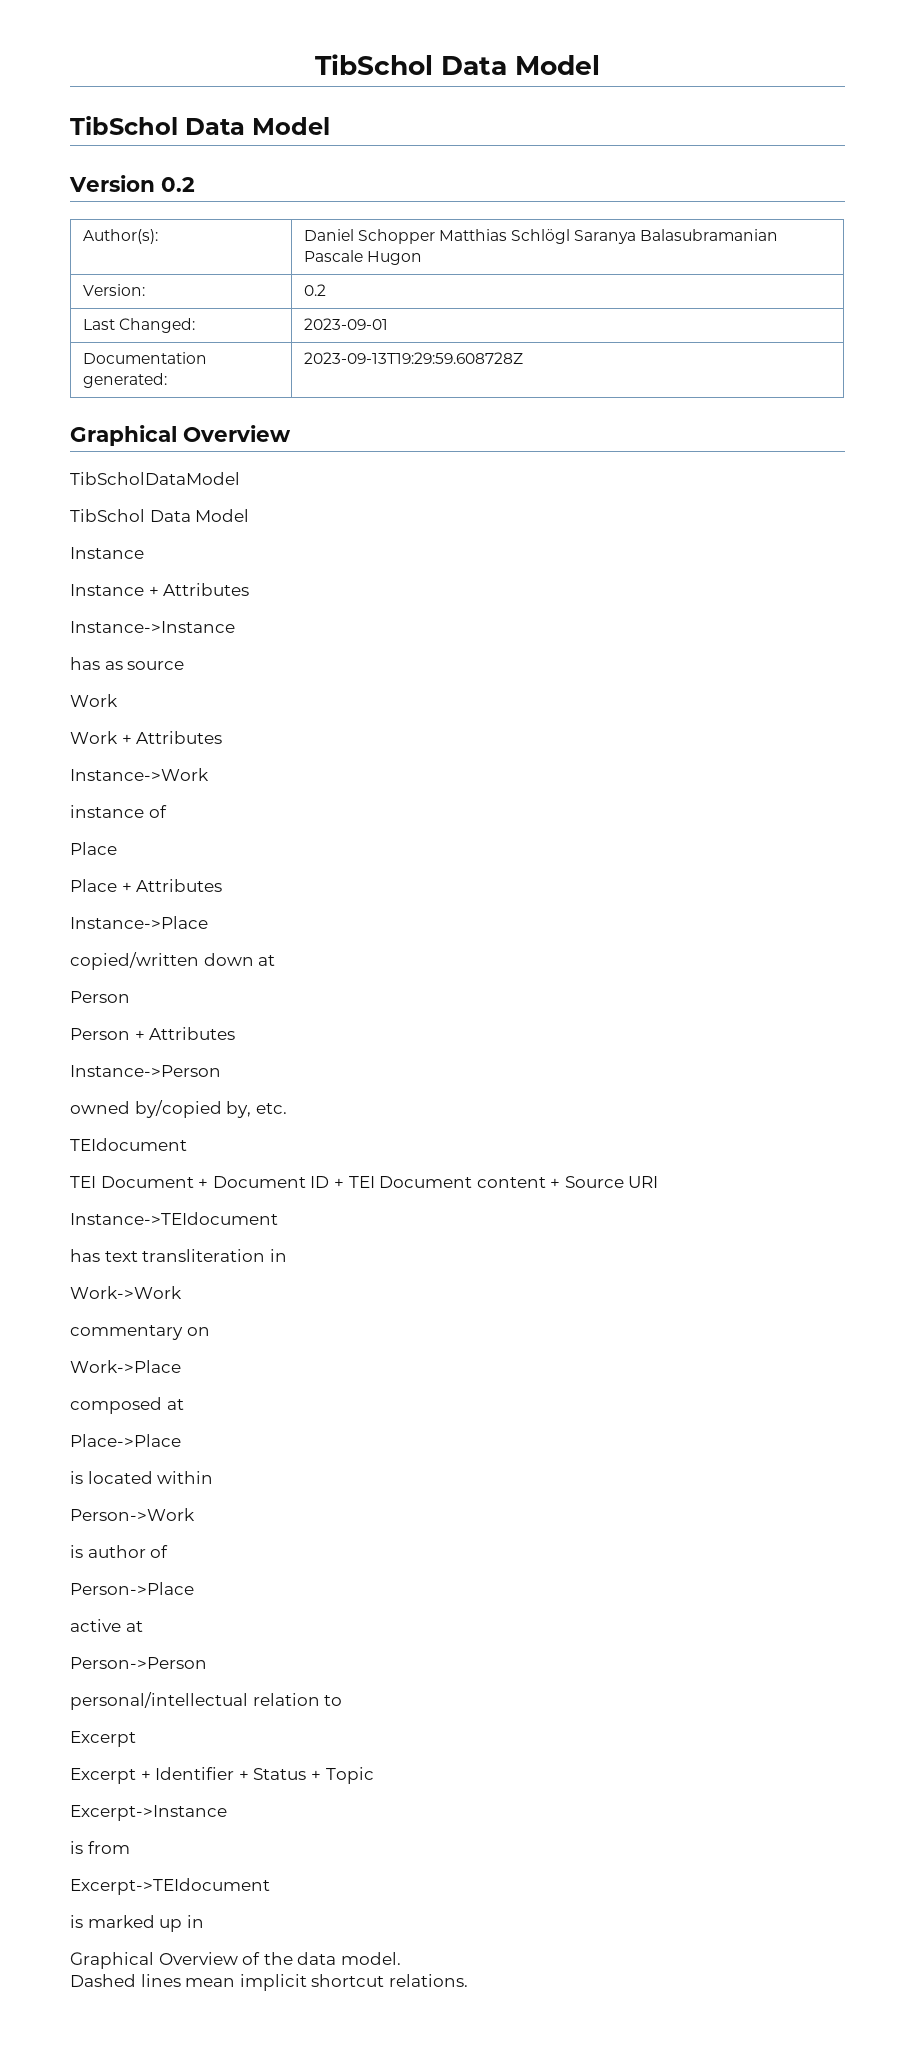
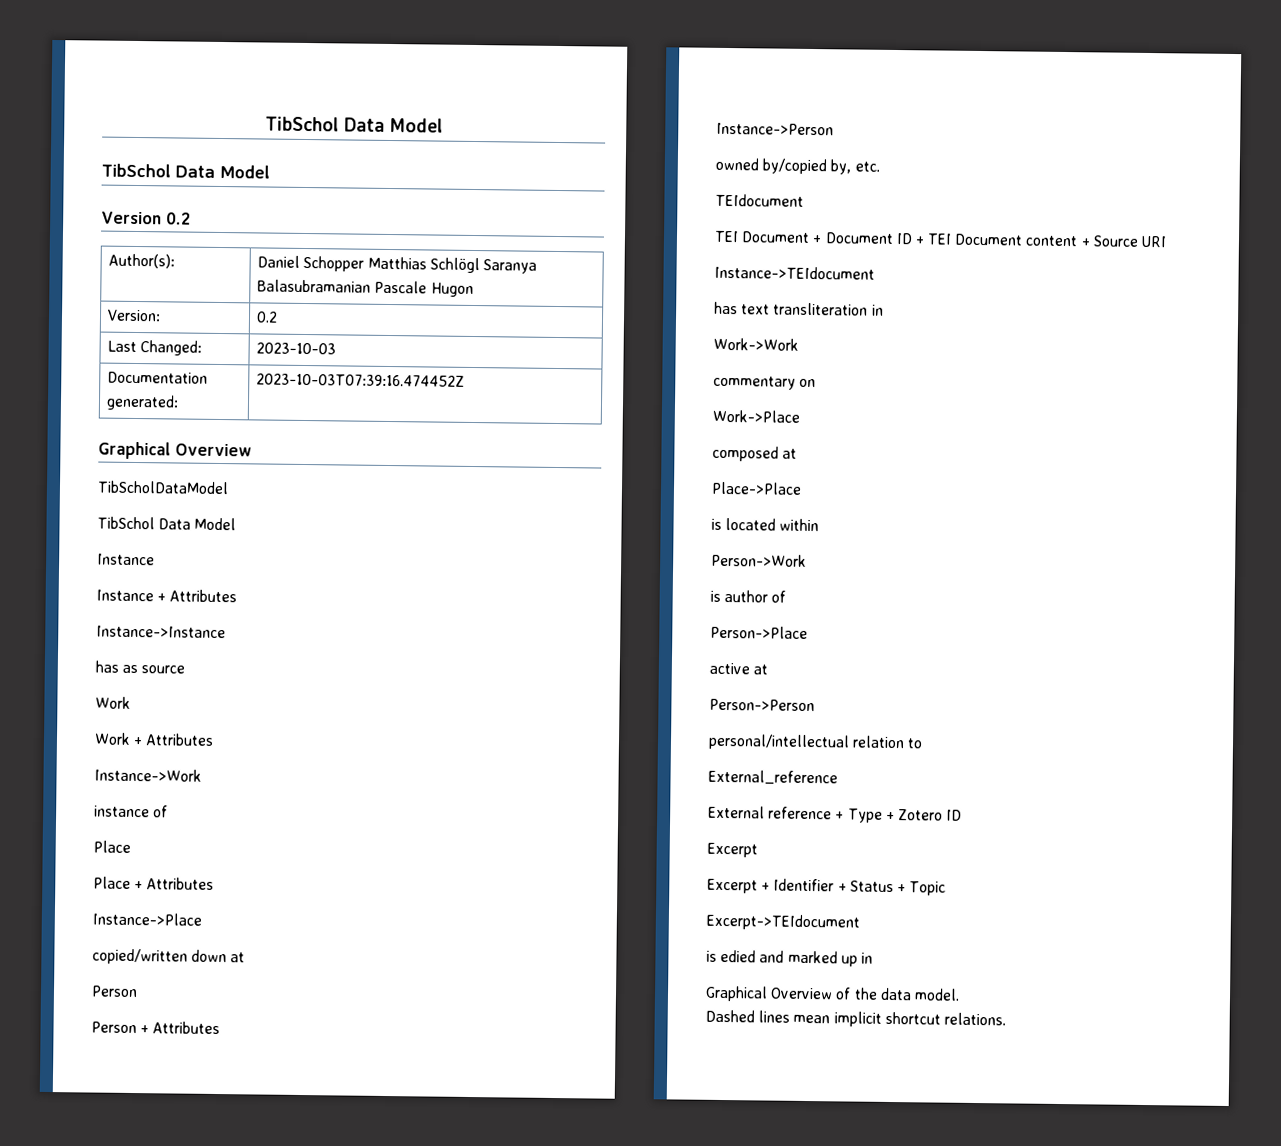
[303,318,388,330] 2023-09-01 -> [256,342,337,355] 2023-10-03
[303,352,523,364] 2023-09-13T19:29:59.608728Z -> [256,373,466,387] 2023-10-03T07:39:16.474452Z
(343, 1700) none -> [708,769,838,786] [708,805,963,823] // External_reference // External reference + Type + Zotero ID
[70,1805,227,1821] [70,1841,130,1854] // Excerpt->Instance // is from -> (947, 888) none
(83, 1921) none -> [720,949,785,963] edied and

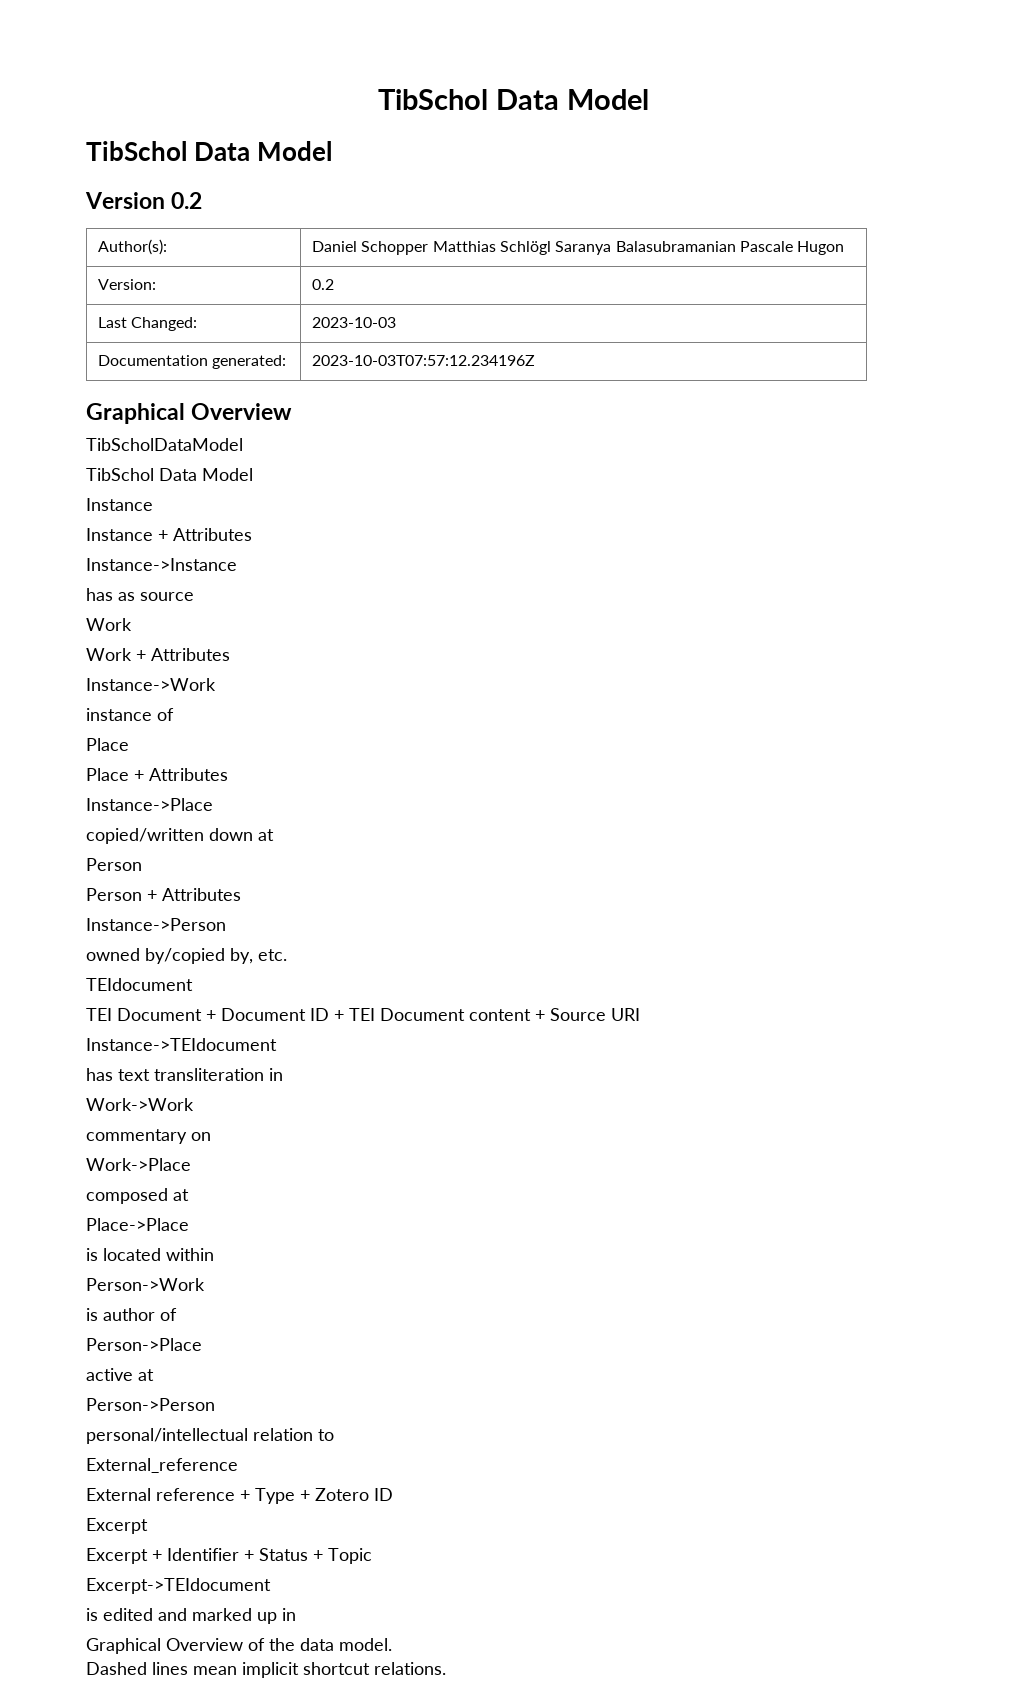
[256,373,466,387] 2023-10-03T07:39:16.474452Z -> [311,355,535,366] 2023-10-03T07:57:12.234196Z
[720,949,757,963] edied -> [103,1608,153,1621] edited

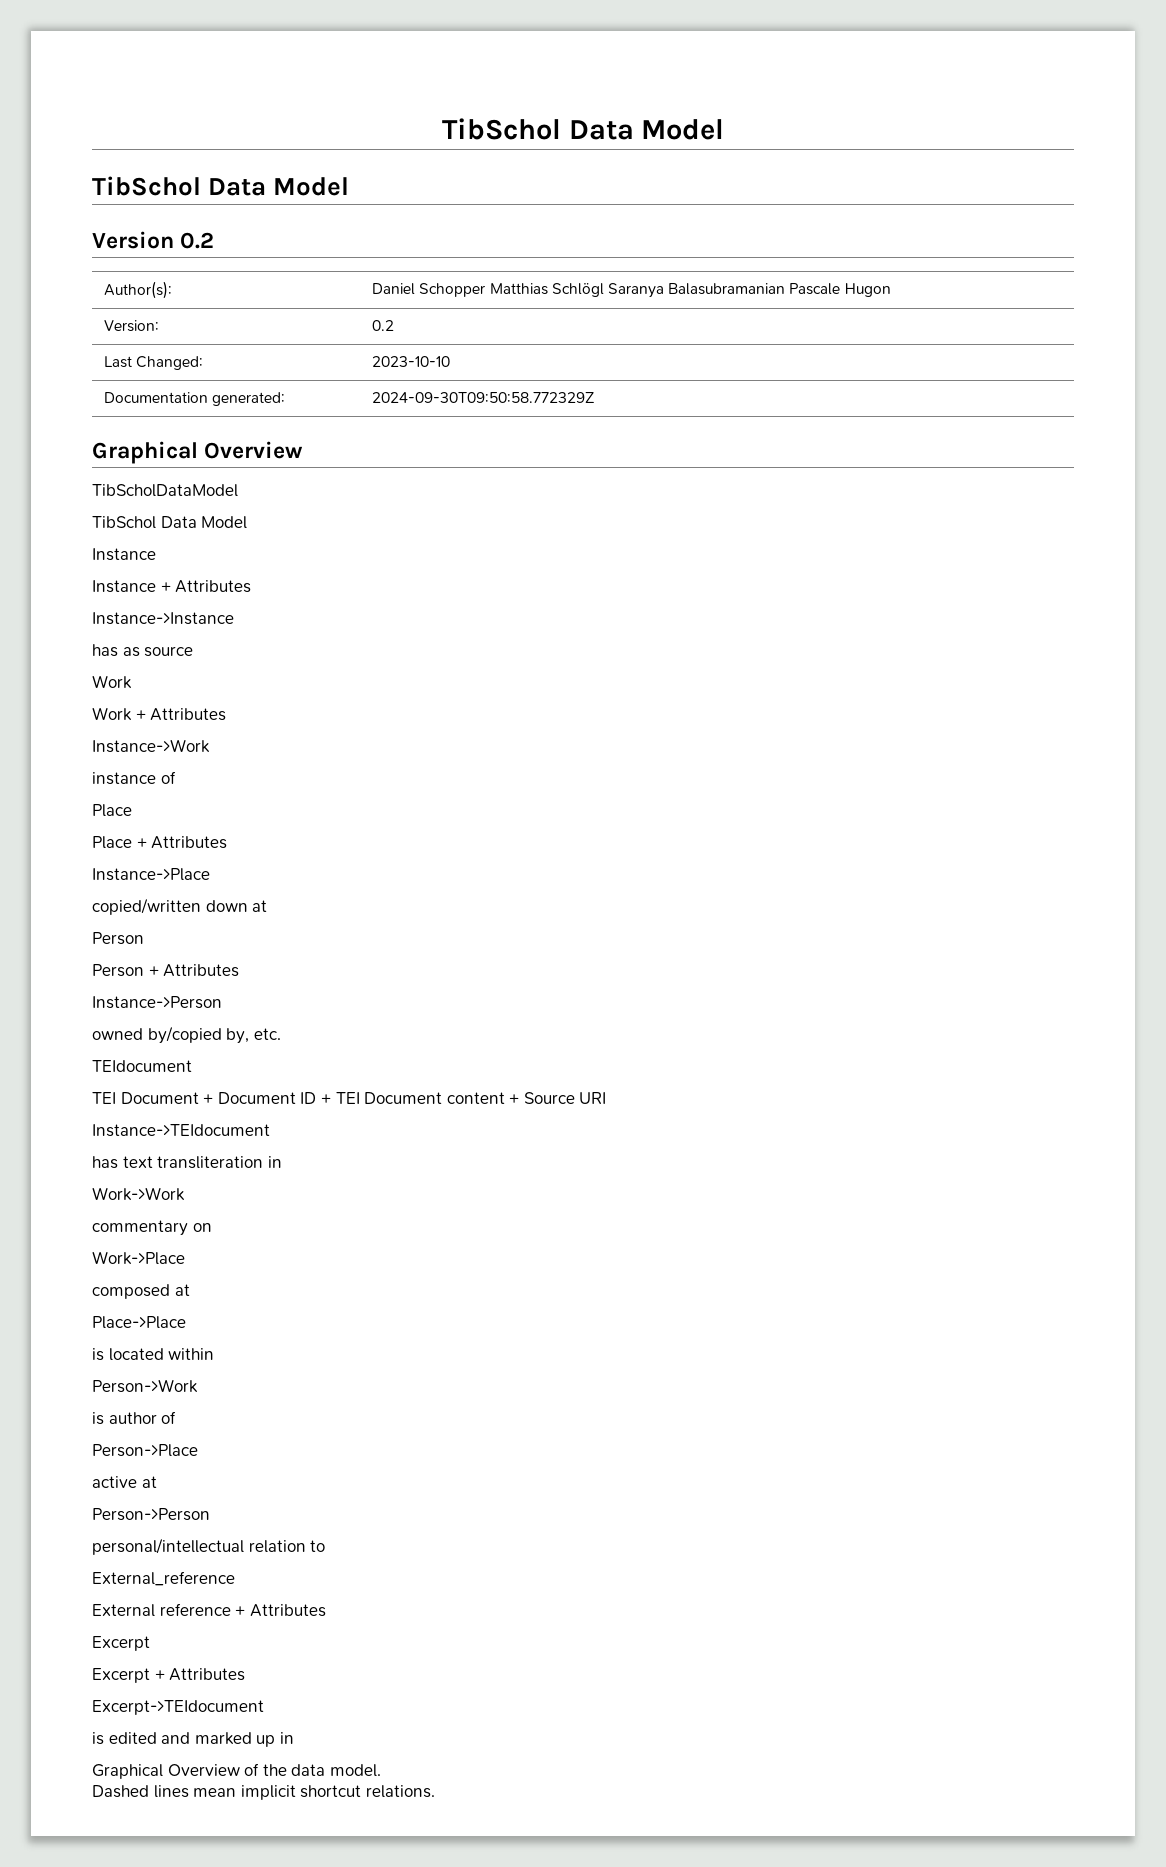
[311,317,396,328] 2023-10-03 -> [372,356,451,367] 2023-10-10
[311,355,535,366] 2023-10-03T07:57:12.234196Z -> [372,392,595,403] 2024-09-30T09:50:58.772329Z
[255,1488,393,1504] Type + Zotero ID -> [249,1604,326,1617] Attributes
[167,1548,372,1564] Identifier + Status + Topic -> [169,1668,246,1681] Attributes

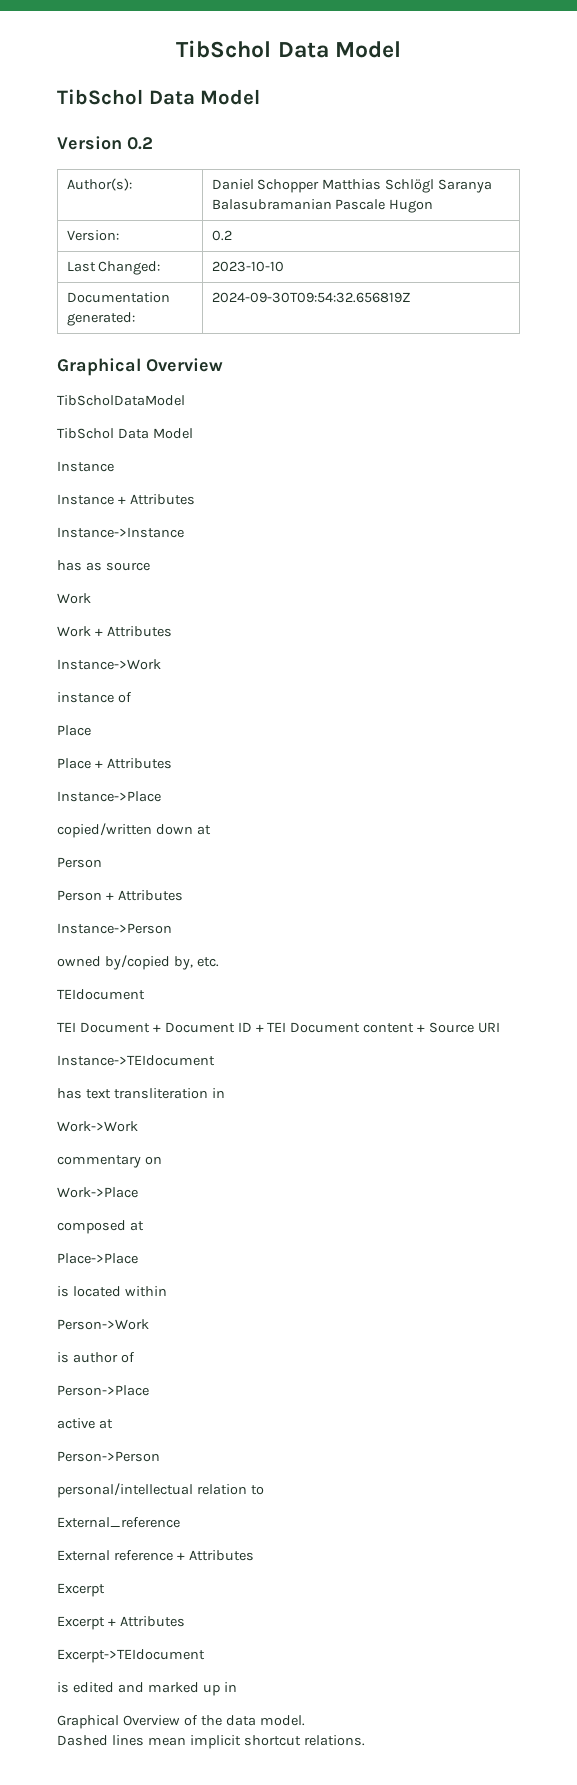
[372,392,595,403] 2024-09-30T09:50:58.772329Z -> [211,292,411,303] 2024-09-30T09:54:32.656819Z

